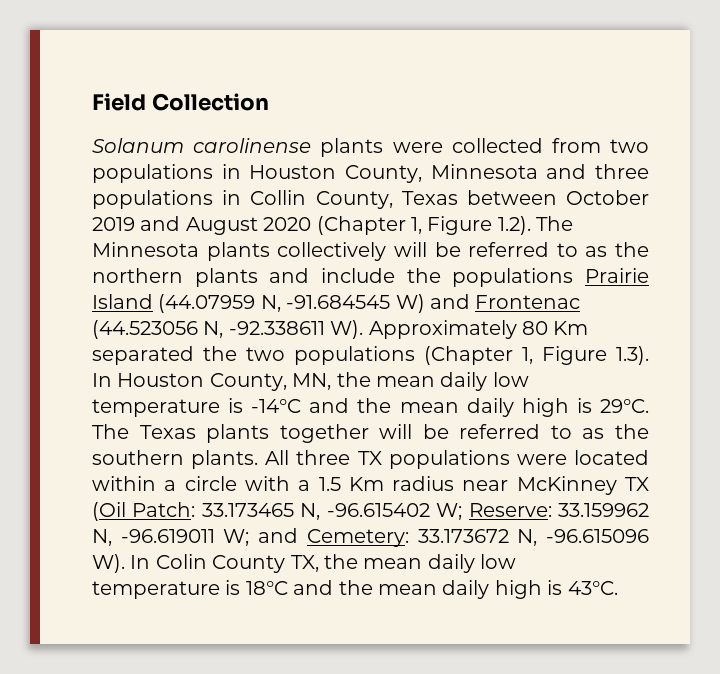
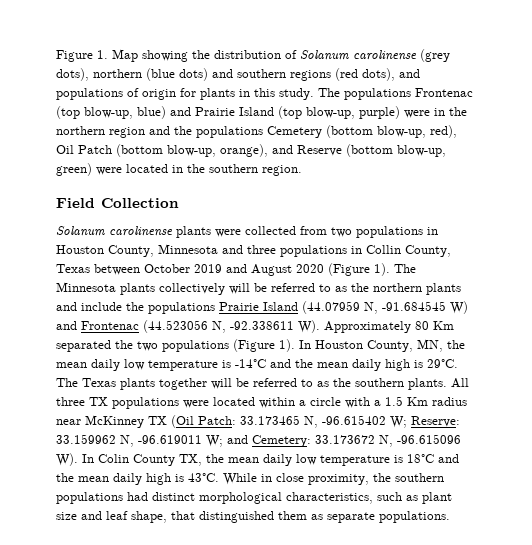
(92, 102) none -> [56,49,450,62] [56,68,420,81] [56,88,473,100] [56,106,467,119] [56,125,457,138] [56,144,446,157] [56,163,302,176] Figure 1. Map showing the distribution of Solanum carolinense (grey dots), northern (blue dots) and southern regions (red dots), and populations of origin for plants in this study. The populations Frontenac (top blow-up, blue) and Prairie Island (top blow-up, purple) were in the northern region and the populations Cemetery (bottom blow-up, red), Oil Patch (bottom blow-up, orange), and Reserve (bottom blow-up, green) were located in the southern region. //
[316,216,531,235] (Chapter 1, Figure 1.2). -> [328,263,390,276] (Figure 1).
[424,346,649,365] (Chapter 1, Figure 1.3). -> [233,339,295,352] (Figure 1).
(618, 588) none -> [223,473,444,485] [56,492,452,504] [56,511,450,523] While in close proximity, the southern populations had distinct morphological characteristics, such as plant size and leaf shape, that distinguished them as separate populations.

